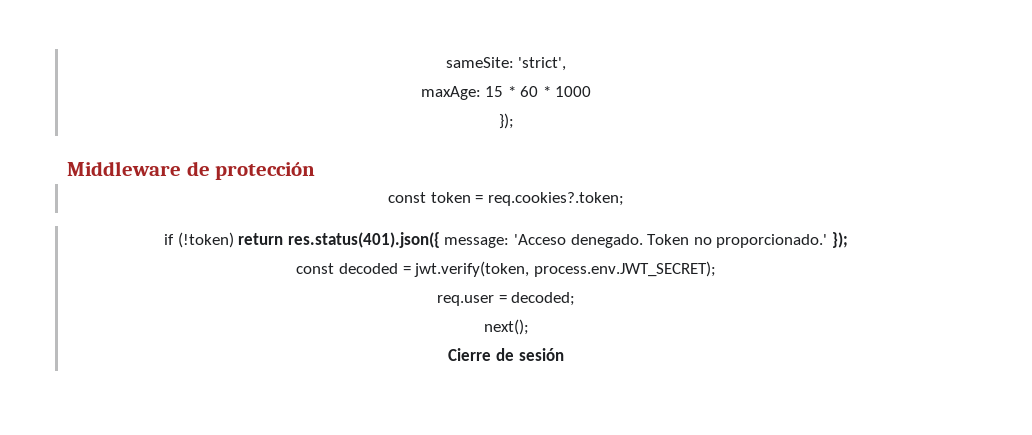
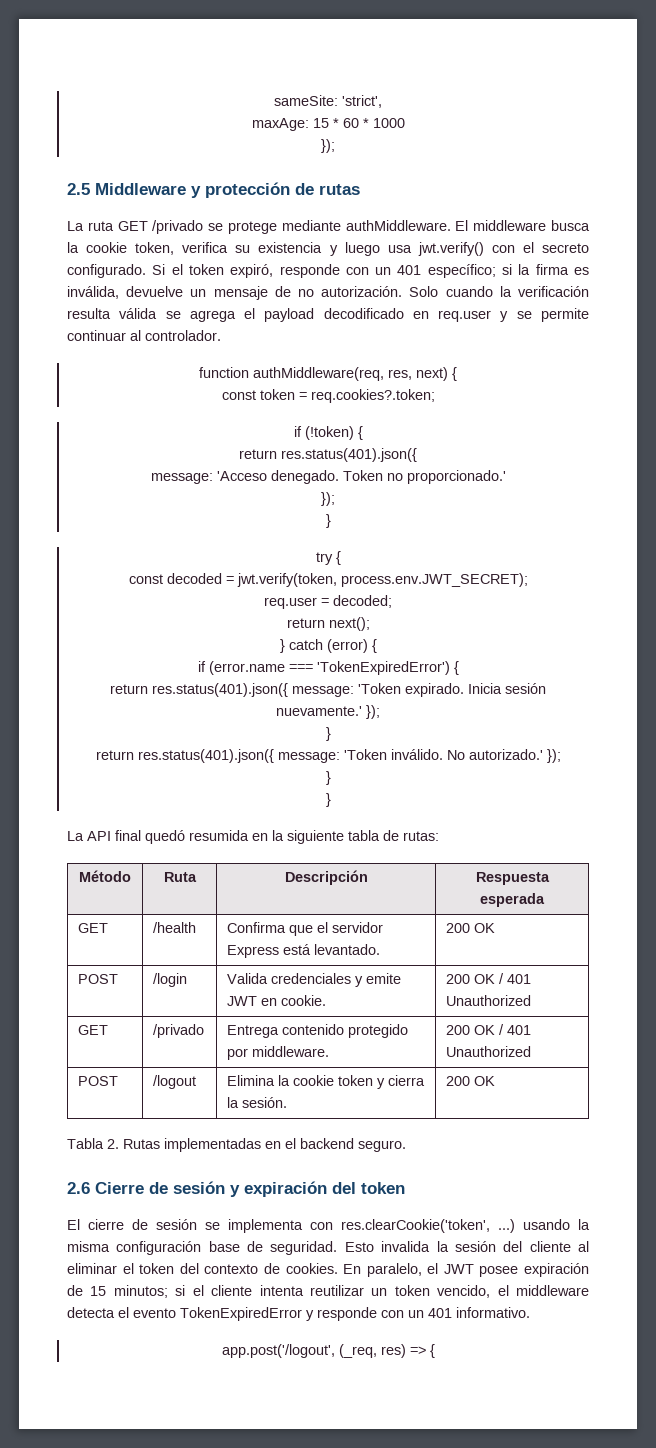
[67,161,316,180] Middleware de protección -> [67,182,360,198] [67,220,590,234] [67,242,589,256] [67,264,590,278] [67,286,589,300] [67,308,589,322] [67,330,221,341] [199,367,457,381] 2.5 Middleware y protección de rutas // La ruta GET /privado se protege mediante authMiddleware. El middleware busca la cookie token, verifica su existencia y luego usa jwt.verify() con el secreto configurado. Si el token expiró, responde con un 401 específico; si la firma es inválida, devuelve un mensaje de no autorización. Solo cuando la verificación resulta válida se agrega el payload decodificado en req.user y se permite continuar al controlador. // function authMiddleware(req, res, next) {
[238,232,440,248] return res.status(401).json({ -> [357,426,363,440] [239,448,417,462] { // return res.status(401).json({ //
[831,232,848,248] }); -> [321,492,335,506] [325,514,331,528] [315,551,341,565] // }); // } // try {
(576, 299) none -> [286,618,325,628] return
[448,348,564,361] Cierre de sesión -> [279,639,377,653] [197,661,459,675] [110,683,546,697] [276,705,380,719] [325,727,331,741] [95,749,561,763] [325,771,331,785] [325,793,331,807] [67,830,439,844] [79,870,131,882] [163,872,197,882] [284,870,368,885] [475,872,550,885] [480,893,545,907] [78,923,109,933] [153,922,197,933] [227,922,384,936] [227,944,381,958] [446,923,496,933] [78,974,119,984] [153,973,188,987] [227,973,402,987] [227,995,327,1006] [446,973,532,984] [446,995,532,1006] [78,1025,109,1035] [153,1024,205,1038] [227,1024,409,1038] [227,1046,330,1060] [446,1024,532,1035] [446,1046,532,1057] [78,1076,119,1086] [153,1075,197,1089] [227,1075,426,1089] [227,1097,288,1108] [446,1076,496,1086] [67,1138,406,1152] [67,1181,405,1197] [67,1219,590,1233] [67,1241,590,1255] [67,1263,589,1277] [67,1285,589,1298] [67,1307,530,1321] [221,1344,435,1358] } catch (error) { // if (error.name === 'TokenExpiredError') { // return res.status(401).json({ message: 'Token expirado. Inicia sesión nuevamente.' }); // } // return res.status(401).json({ message: 'Token inválido. No autorizado.' }); // } // } // La API final quedó resumida en la siguiente tabla de rutas: // Método | Ruta | Descripción | Respuesta esperada // GET | /health | Confirma que el servidor Express está levantado. | 200 OK // POST | /login | Valida credenciales y emite JWT en cookie. | 200 OK / 401 Unauthorized // GET | /privado | Entrega contenido protegido por middleware. | 200 OK / 401 Unauthorized // POST | /logout | Elimina la cookie token y cierra la sesión. | 200 OK // Tabla 2. Rutas implementadas en el backend seguro. // 2.6 Cierre de sesión y expiración del token // El cierre de sesión se implementa con res.clearCookie('token', ...) usando la misma configuración base de seguridad. Esto invalida la sesión del cliente al eliminar el token del contexto de cookies. En paralelo, el JWT posee expiración de 15 minutos; si el cliente intenta reutilizar un token vencido, el middleware detecta el evento TokenExpiredError y responde con un 401 informativo. // app.post('/logout', (_req, res) => {

